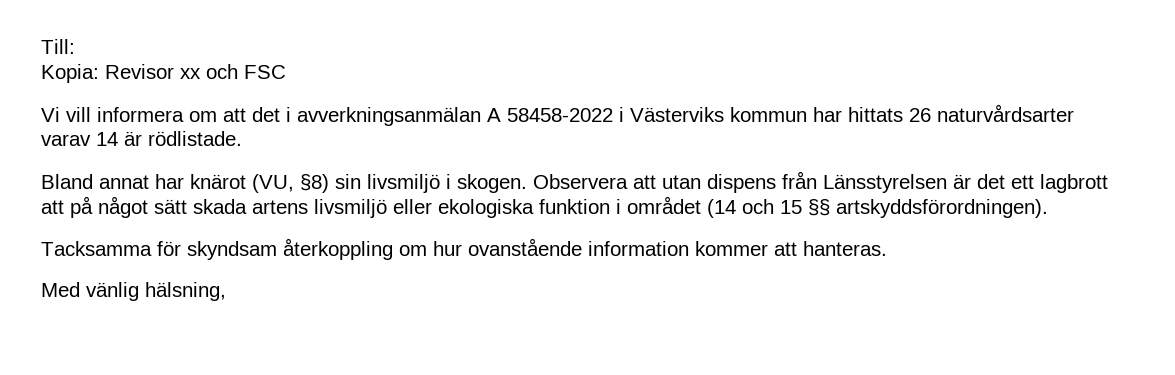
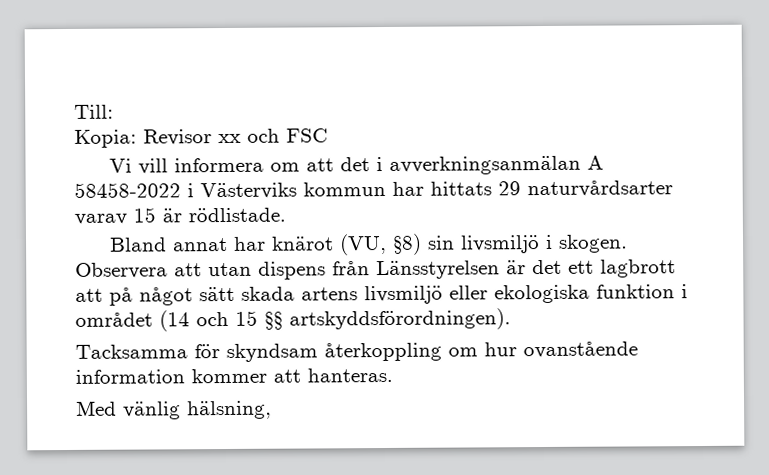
[909,108,931,122] 26 -> [498,181,521,196] 29
[96,132,118,146] 14 -> [133,207,156,223] 15

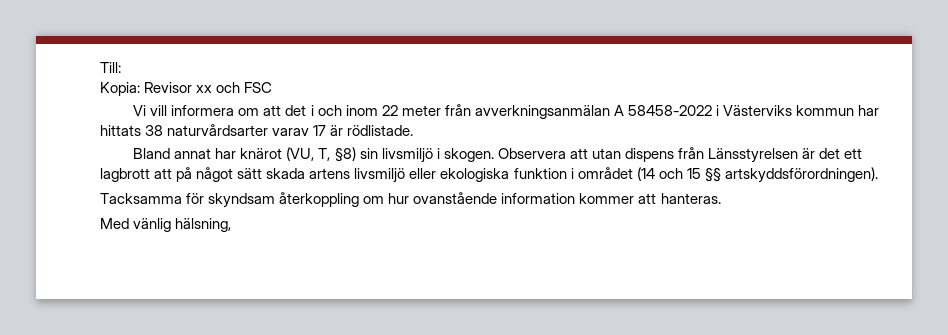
(383, 164) none -> [317,104,471,116] och inom 22 meter från
[498,181,521,196] 29 -> [145,125,164,136] 38
[133,207,156,223] 15 -> [313,125,327,136] 17
(387, 244) none -> [318,148,331,161] T,

